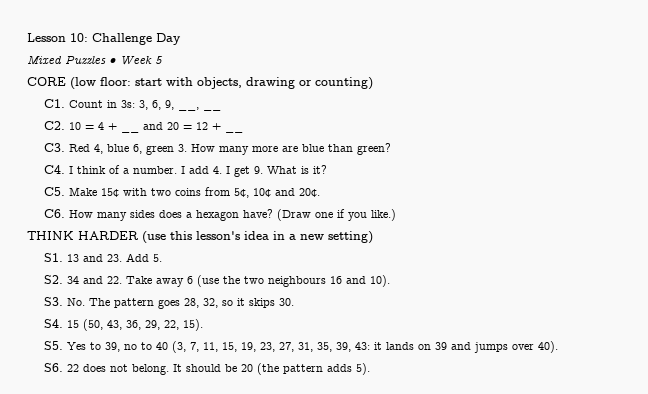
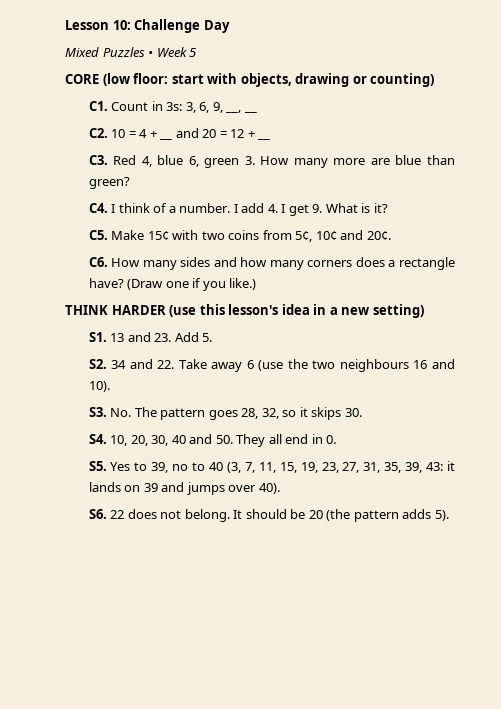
(156, 214) none -> [213,257,353,270] and how many corners
[196,210,240,221] hexagon -> [399,257,456,270] rectangle
[67,319,204,331] 15 (50, 43, 36, 29, 22, 15). -> [110,434,337,447] 10, 20, 30, 40 and 50. They all end in 0.

